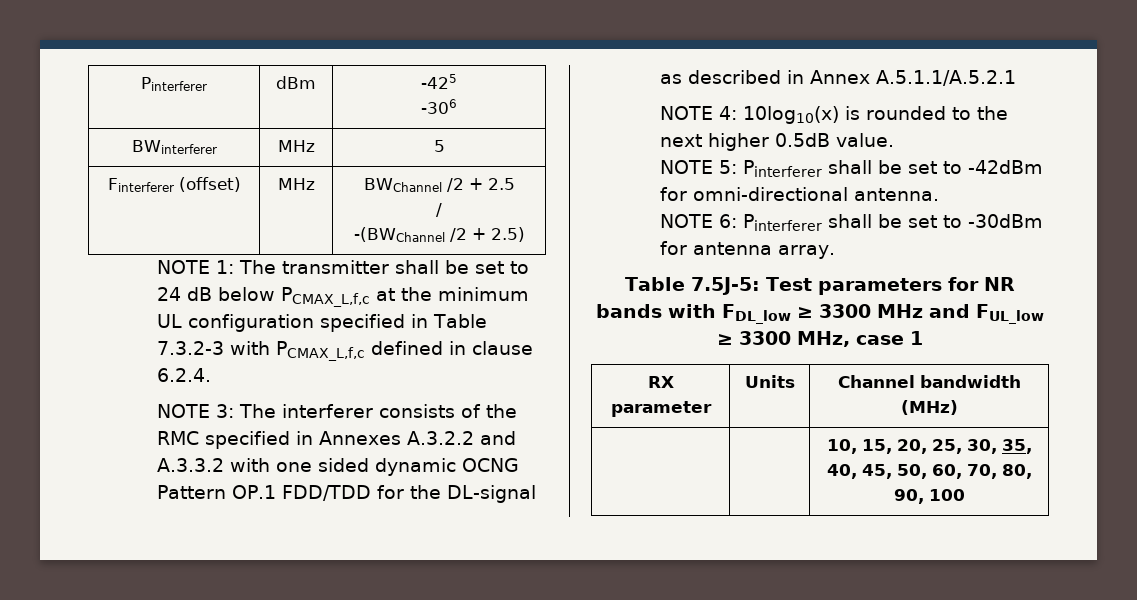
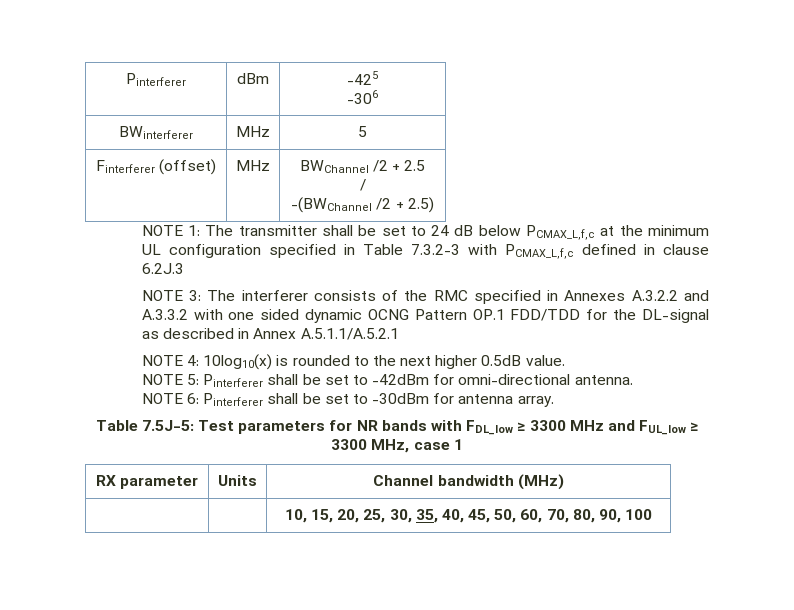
[156,368,211,382] 6.2.4. -> [141,263,184,274] 6.2J.3

